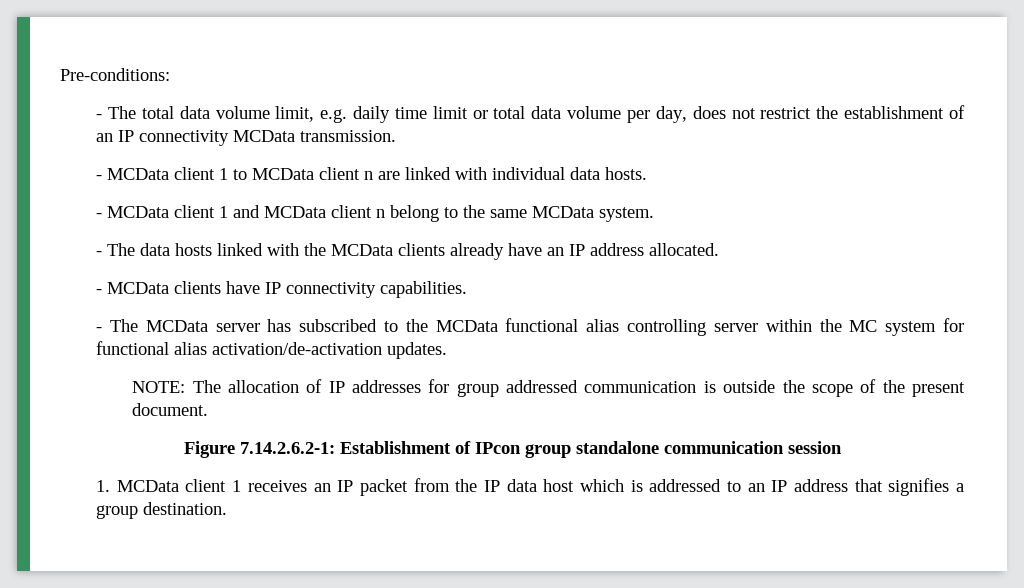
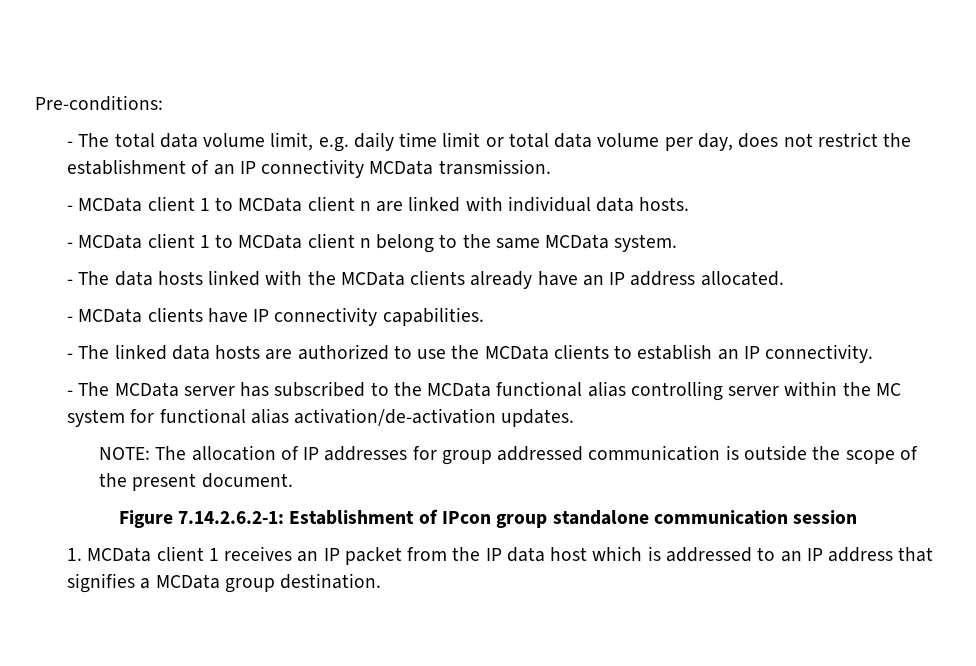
[233,205,261,218] and -> [215,234,234,248] to
(468, 289) none -> [67,344,874,363] // - The linked data hosts are authorized to use the MCData clients to establish an IP connectivity.
(964, 487) none -> [155,574,220,589] MCData

